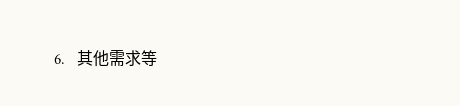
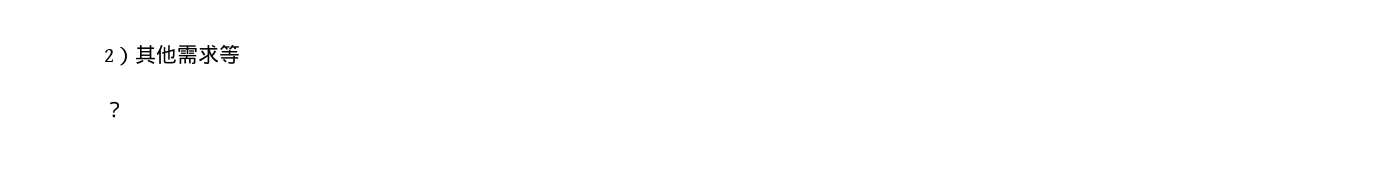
[54,54,66,64] 6. -> [104,46,136,66] 2）
(158, 58) none -> [104,101,126,118] // ？

